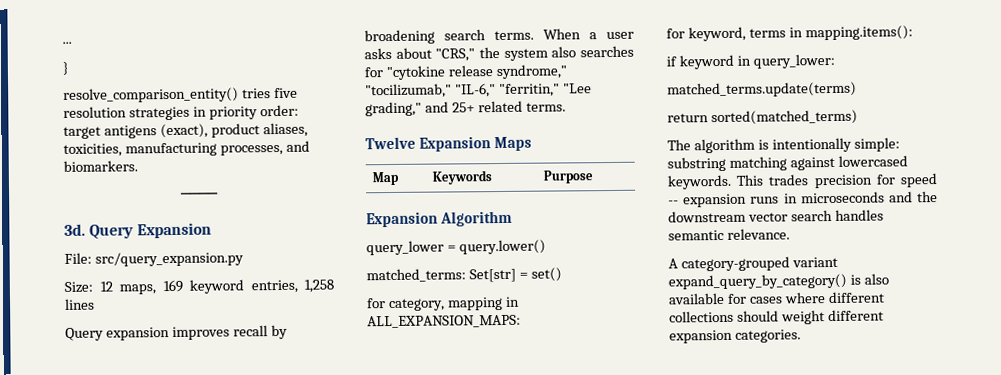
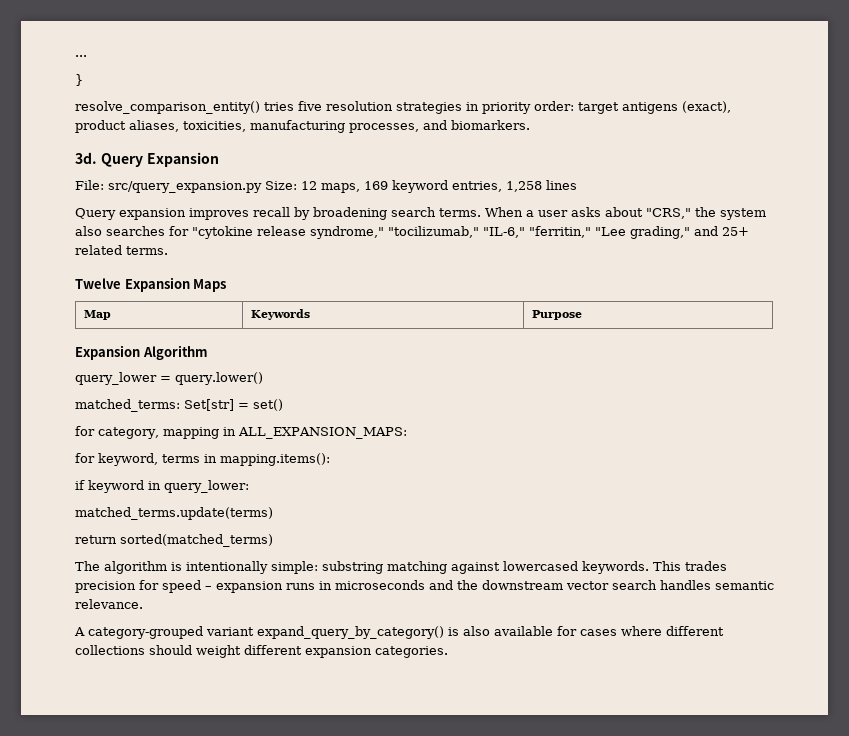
[179,192,219,199] // ──── -> (530, 125) none
(244, 259) // -> (262, 187) none
[668,200,679,205] -- -> [205,586,212,590] –

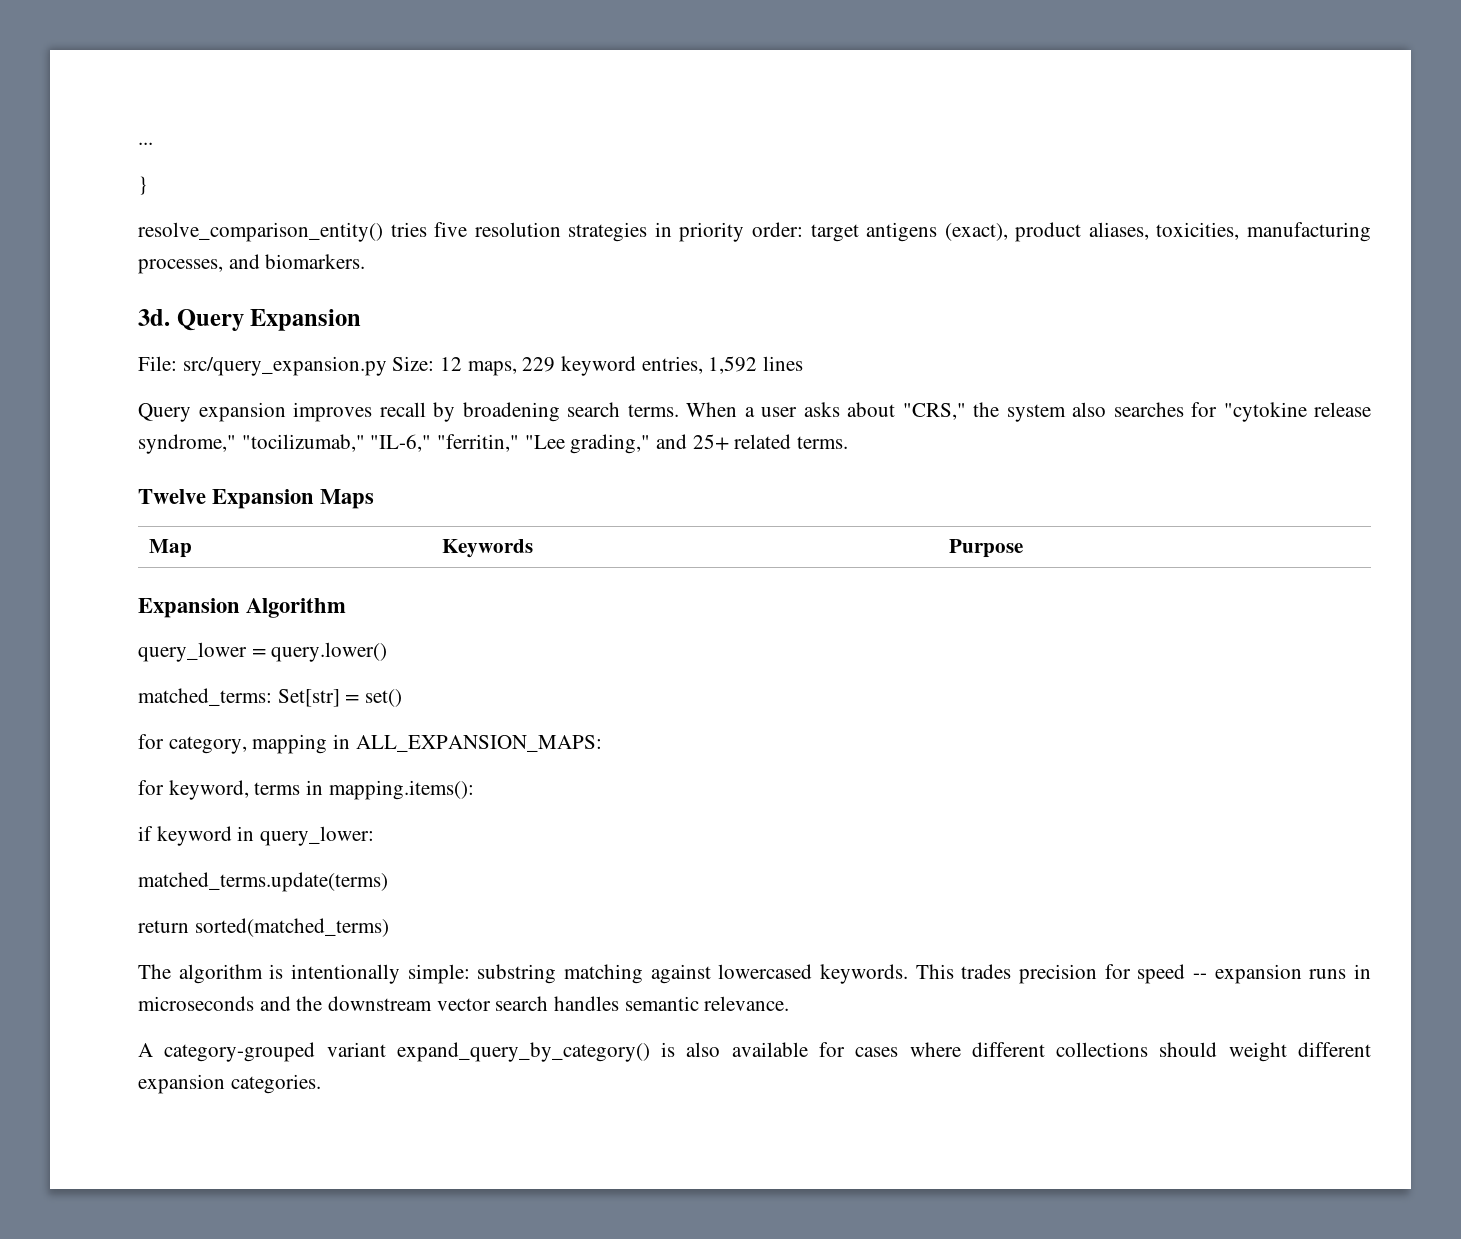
[364,181,388,190] 169 -> [522,357,556,372] 229
[506,181,542,192] 1,258 -> [708,356,758,374] 1,592
[205,586,212,590] – -> [1192,973,1207,979] --

